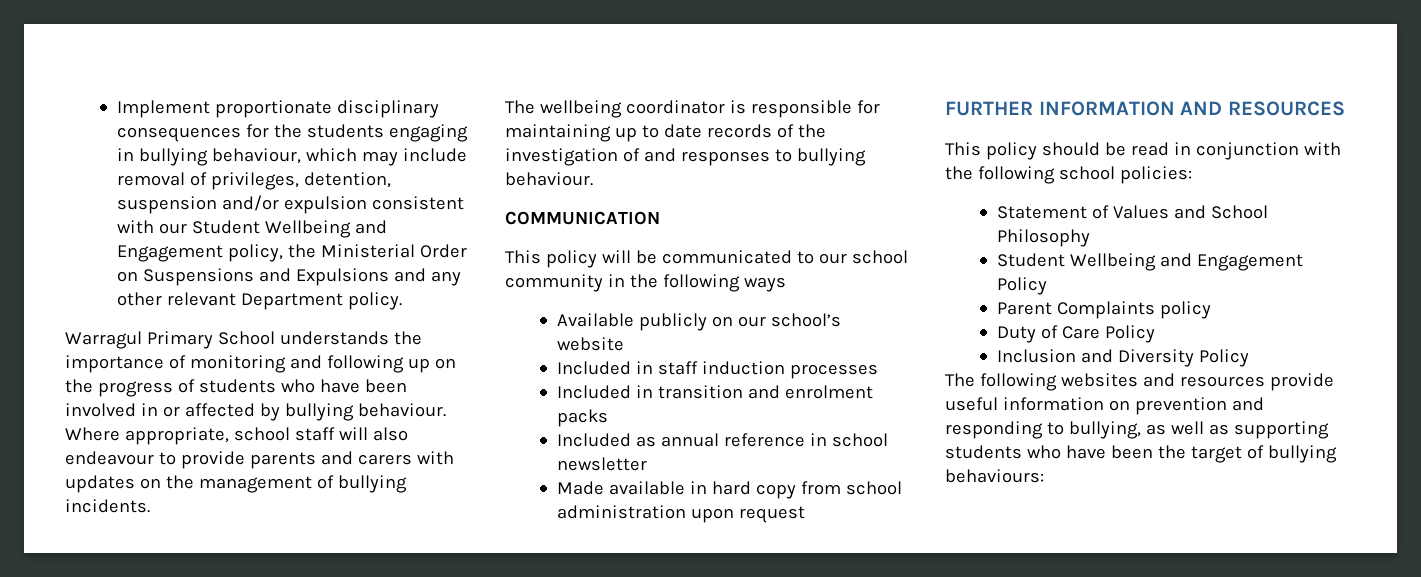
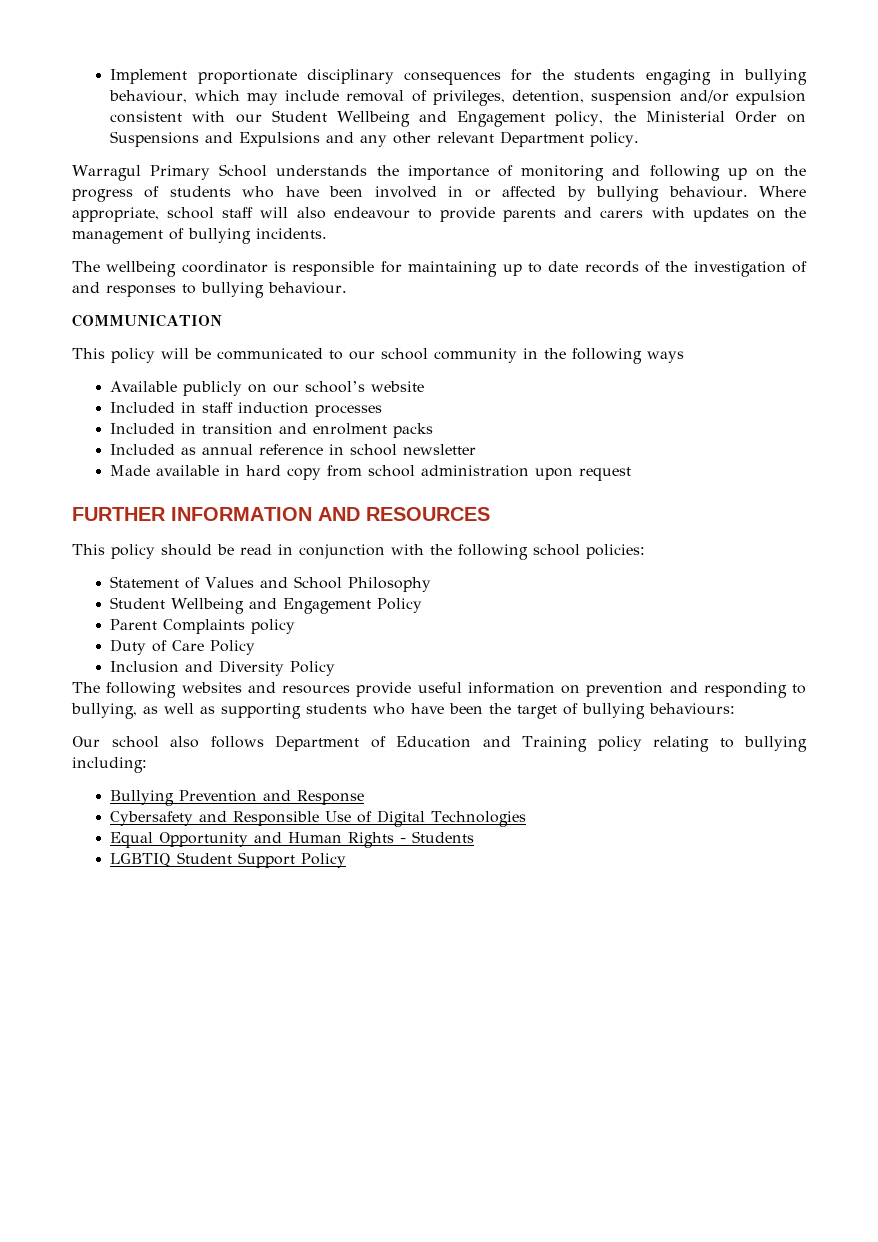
(1044, 476) none -> [72,735,808,752] [72,757,147,773] [110,790,365,806] [110,810,527,827] [110,831,475,848] [110,852,347,868] // Our school also follows Department of Education and Training policy relating to bullying including: // Bullying Prevention and Response // Cybersafety and Responsible Use of Digital Technologies // Equal Opportunity and Human Rights - Students // LGBTIQ Student Support Policy

